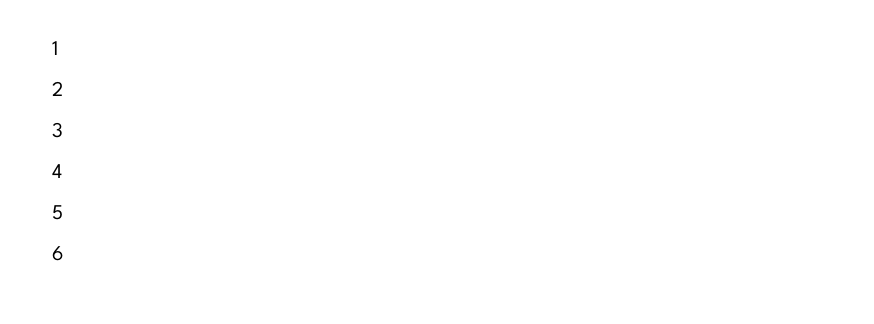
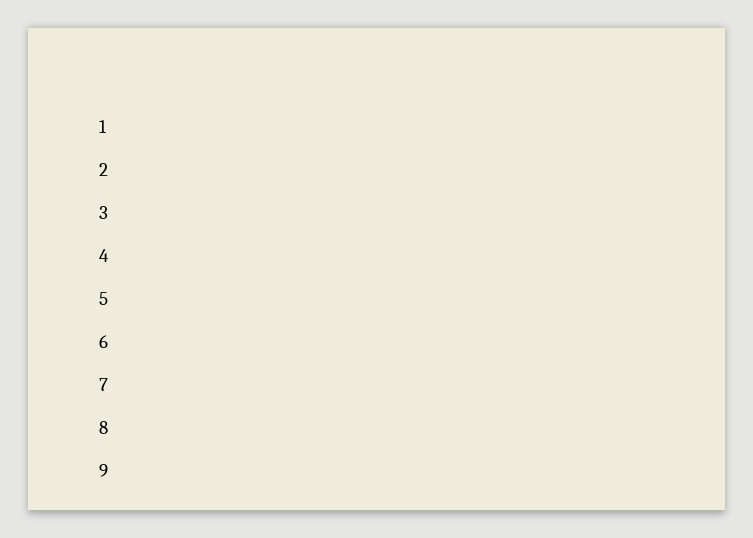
(64, 253) none -> [99,378,108,391] [99,421,108,434] [99,464,108,477] // 7 // 8 // 9

